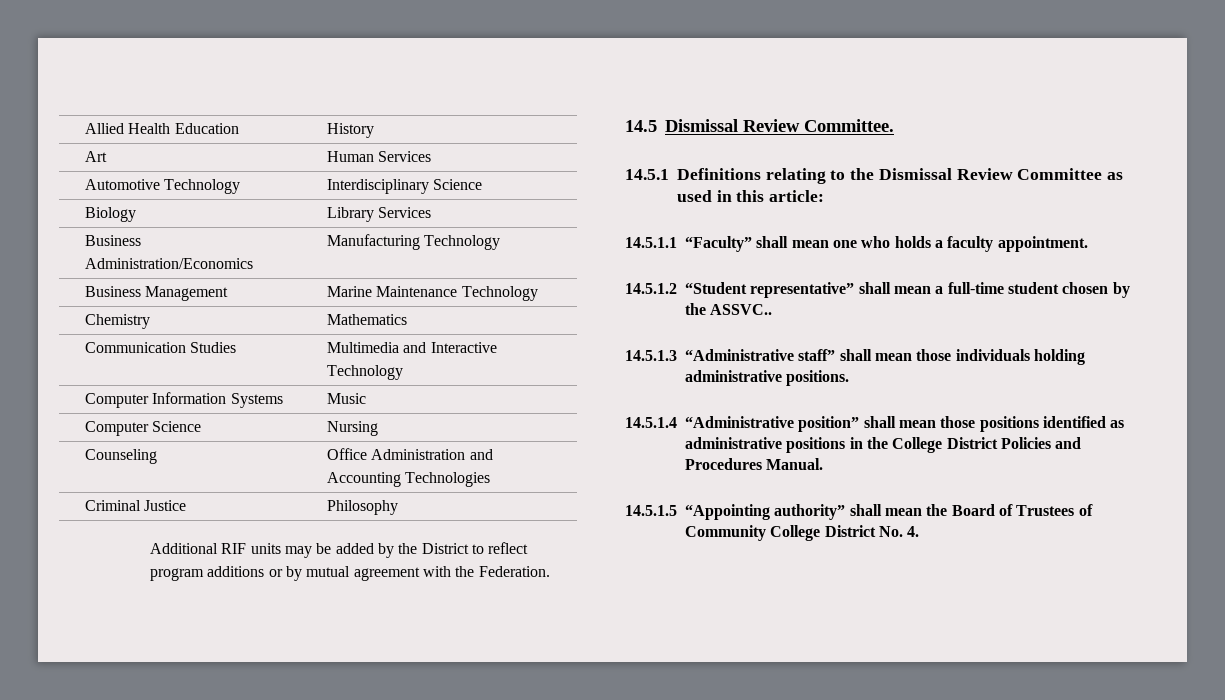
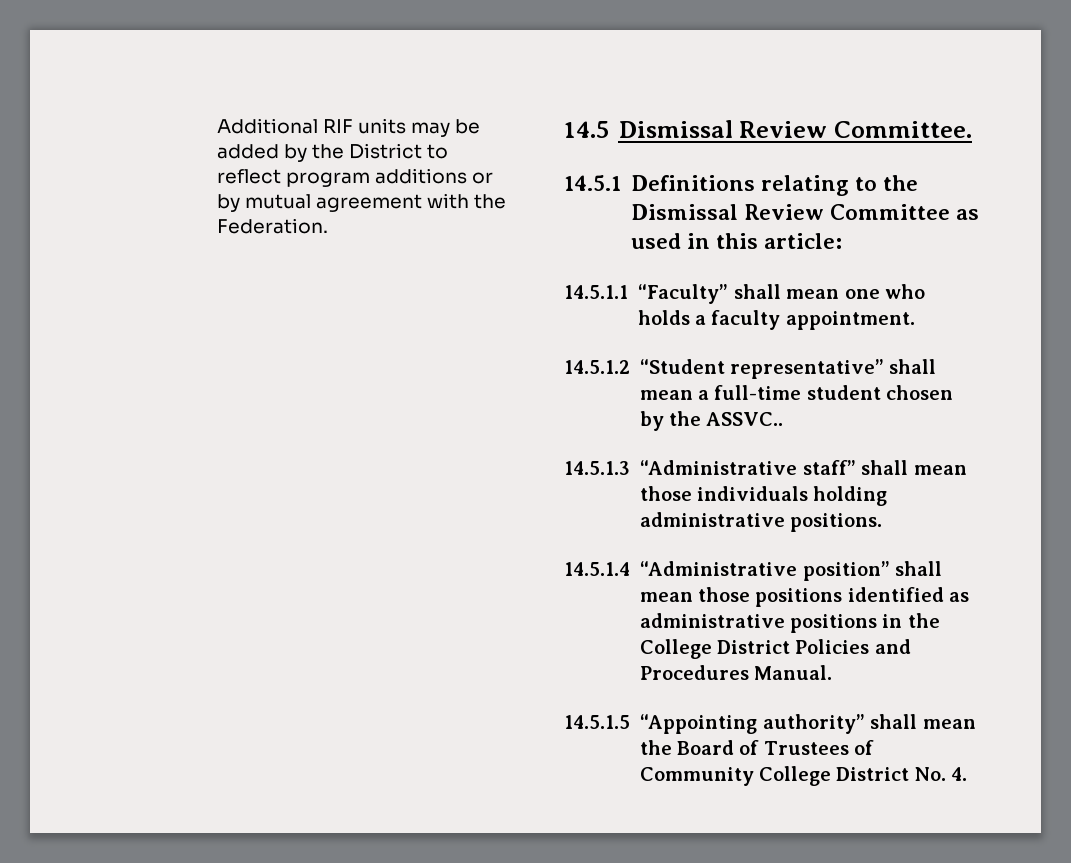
[84,123,239,134] [326,123,374,138] [84,151,107,162] [326,151,432,162] [84,179,241,194] [326,179,483,194] [84,207,136,222] [326,207,432,222] [84,235,141,246] [84,258,253,269] [326,234,501,250] [84,286,229,301] [326,286,538,301] [84,314,150,329] [326,314,407,325] [84,342,237,353] [326,342,497,353] [326,365,403,380] [84,392,283,408] [326,393,366,404] [84,421,202,436] [326,421,378,436] [84,449,157,464] [326,448,493,460] [326,472,491,487] [84,500,187,511] [326,500,398,515] Allied Health Education | History // Art | Human Services // Automotive Technology | Interdisciplinary Science // Biology | Library Services // Business Administration/Economics | Manufacturing Technology // Business Management | Marine Maintenance Technology // Chemistry | Mathematics // Communication Studies | Multimedia and Interactive Technology // Computer Information Systems | Music // Computer Science | Nursing // Counseling | Office Administration and Accounting Technologies // Criminal Justice | Philosophy // -> (216, 126) none

